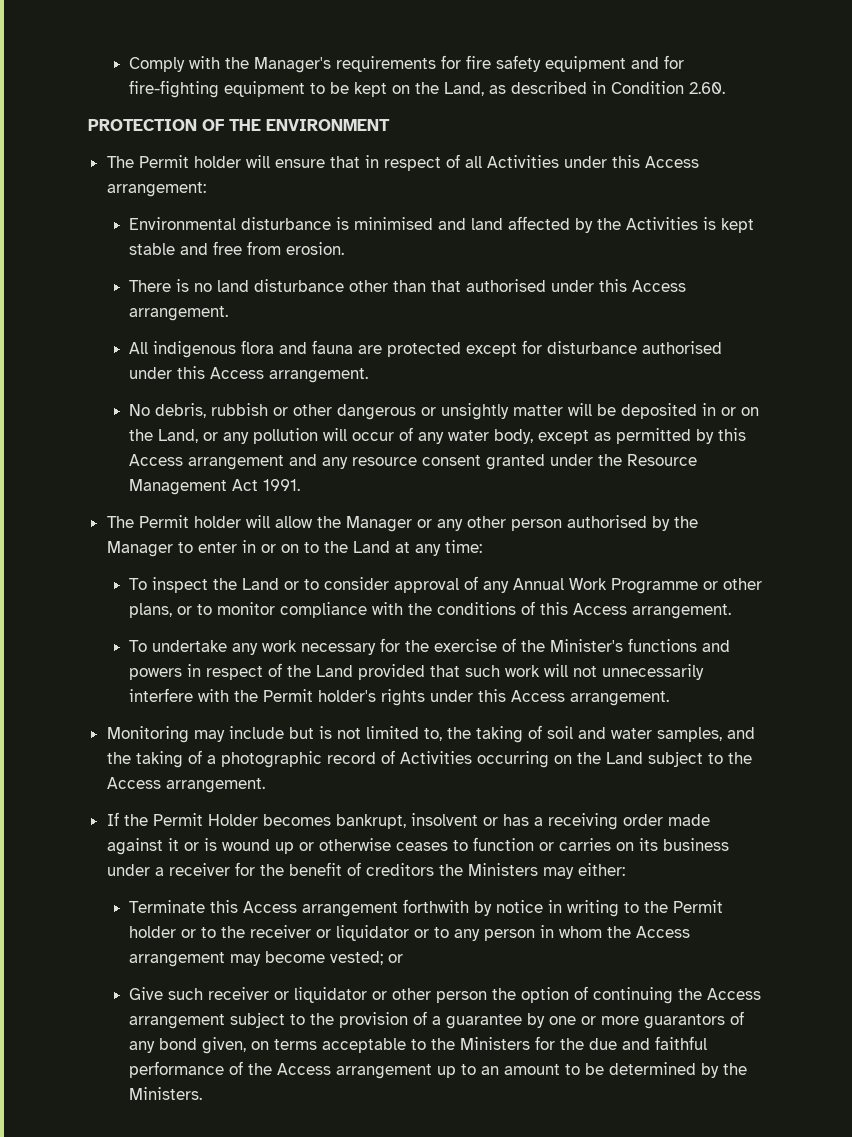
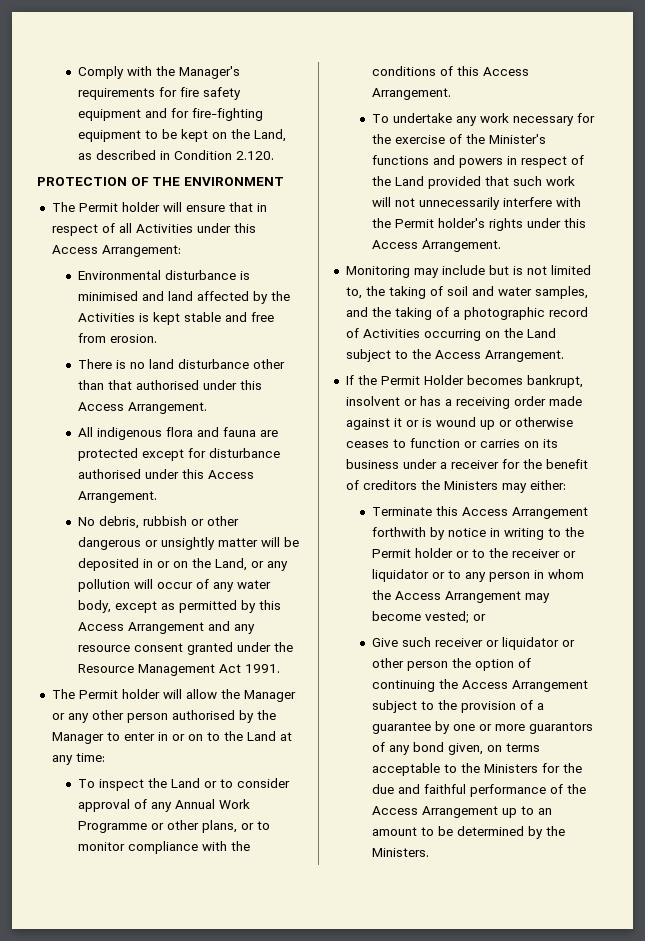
[689,82,726,94] 2.60. -> [236,151,275,160] 2.120.
[106,182,206,197] arrangement: -> [101,245,181,257] Arrangement:
[129,306,229,321] arrangement. -> [128,402,208,414] Arrangement.
[269,368,369,383] arrangement. -> [78,491,158,503] Arrangement.
[188,455,285,470] arrangement -> [128,622,205,634] Arrangement
[632,604,732,619] arrangement. -> [372,88,452,100] Arrangement.
[570,691,670,706] arrangement. -> [422,240,502,252] Arrangement.
[165,778,265,793] arrangement. -> [484,350,564,362] Arrangement.
[302,902,399,917] arrangement -> [512,507,589,519] Arrangement
[129,952,226,967] arrangement -> [445,591,522,603] Arrangement
[129,1014,226,1029] arrangement -> [512,680,589,692] Arrangement
[336,1064,433,1079] arrangement -> [422,806,499,818] Arrangement

